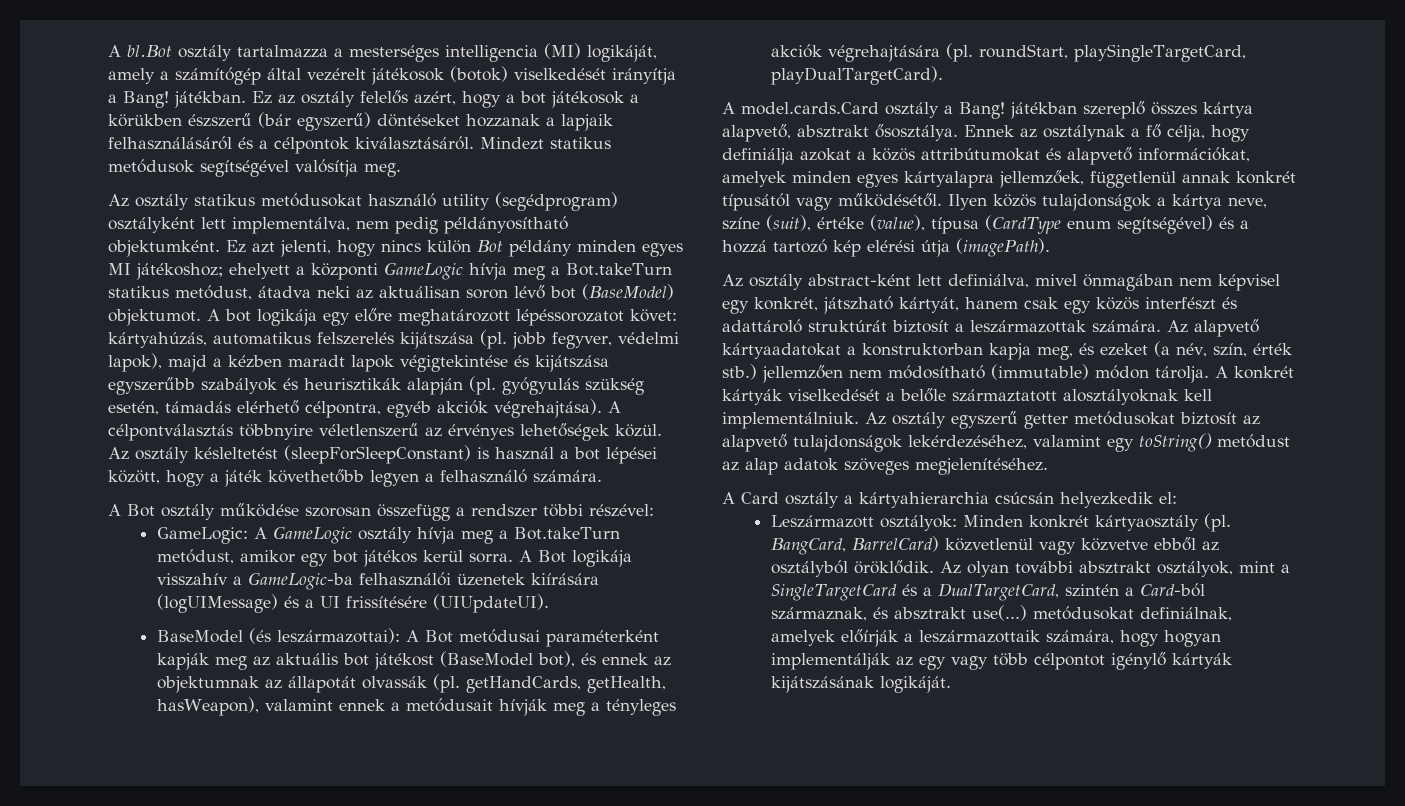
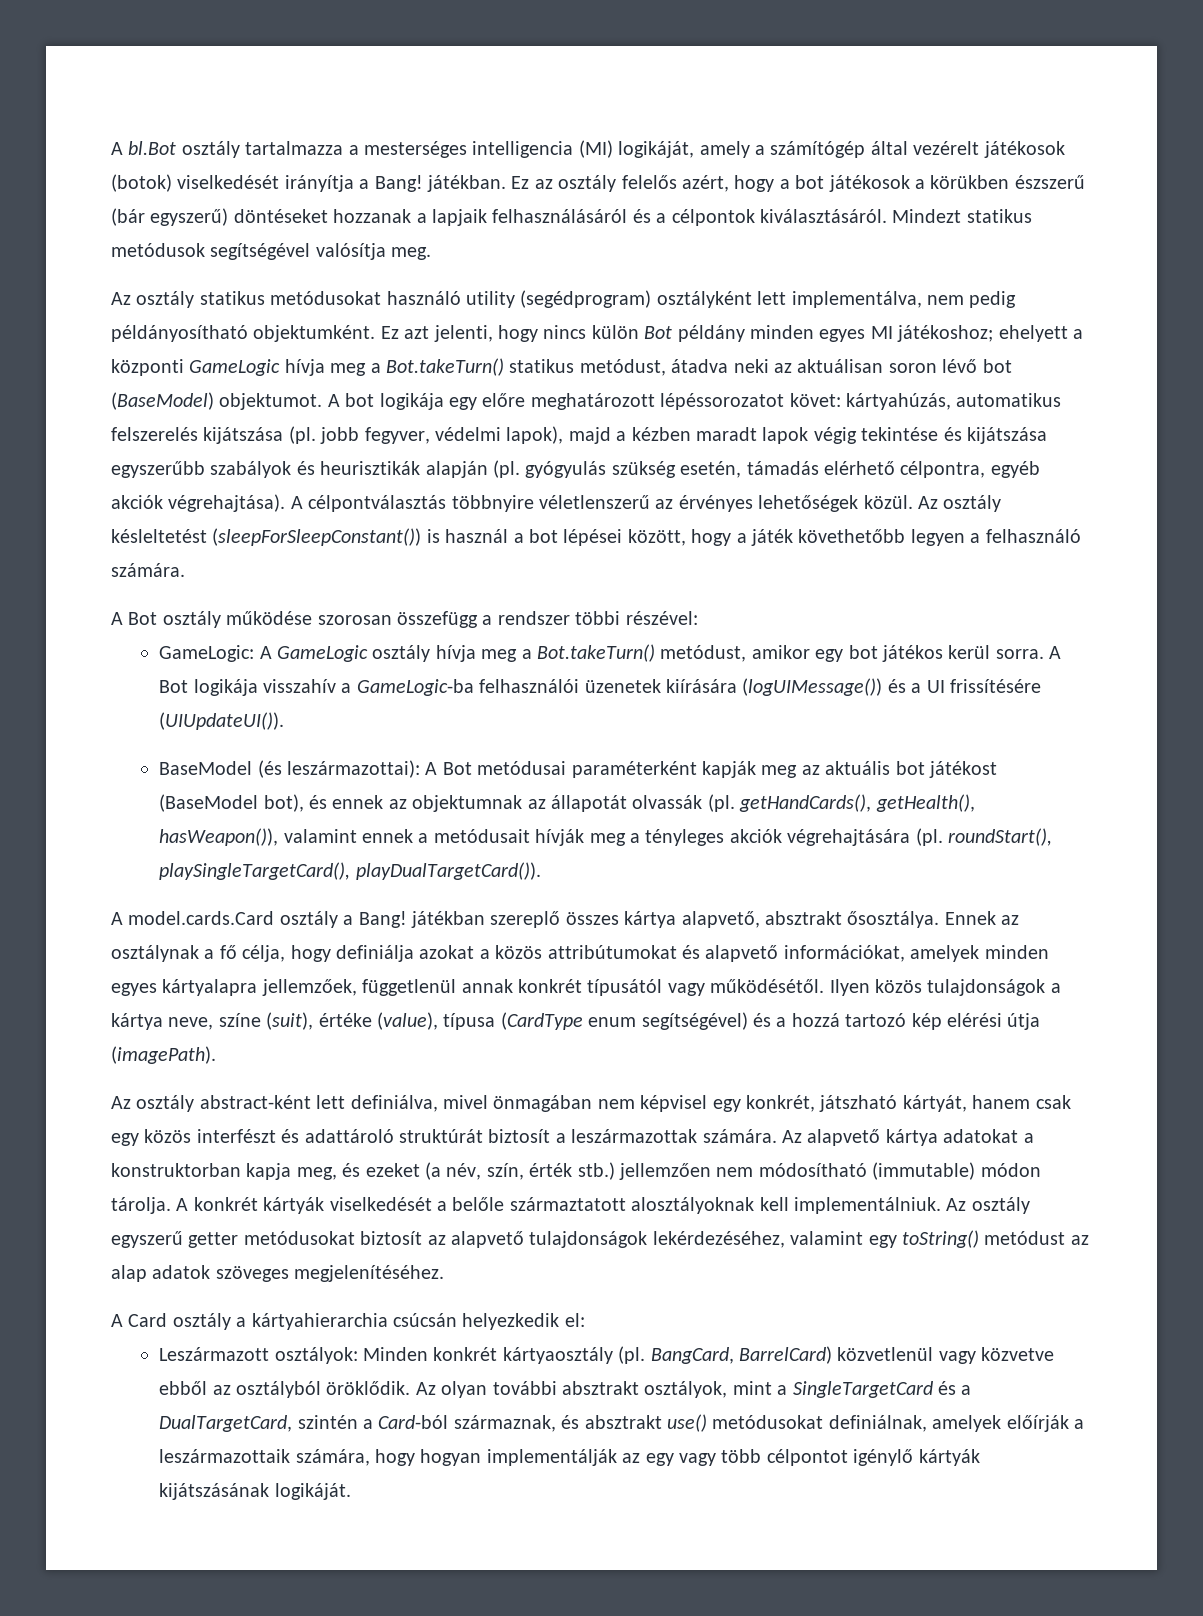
[566,263,672,276] Bot.takeTurn -> [386,358,504,376] Bot.takeTurn()
[400,355,508,372] végigtekintése -> [813,427,939,444] végig tekintése
[284,445,471,464] (sleepForSleepConstant) -> [212,528,422,546] (sleepForSleepConstant())
[514,527,621,540] Bot.takeTurn -> [536,644,655,662] Bot.takeTurn()
[157,594,279,613] (logUIMessage) -> [742,678,883,696] (logUIMessage())
[433,594,550,613] (UIUpdateUI). -> [159,712,285,730] (UIUpdateUI()).
[466,676,667,693] [157,697,260,716] getHandCards, getHealth, hasWeapon), -> [739,794,975,812] [159,828,279,846] getHandCards(), getHealth(), hasWeapon()),
[979,44,1247,62] [771,66,944,85] roundStart, playSingleTargetCard, playDualTargetCard). -> [947,828,1052,846] [159,862,541,880] roundStart(), playSingleTargetCard(), playDualTargetCard()).
[722,343,841,359] kártyaadatokat -> [885,1129,1019,1146] kártya adatokat
[972,605,1028,621] use(...) -> [666,1414,707,1432] use()

